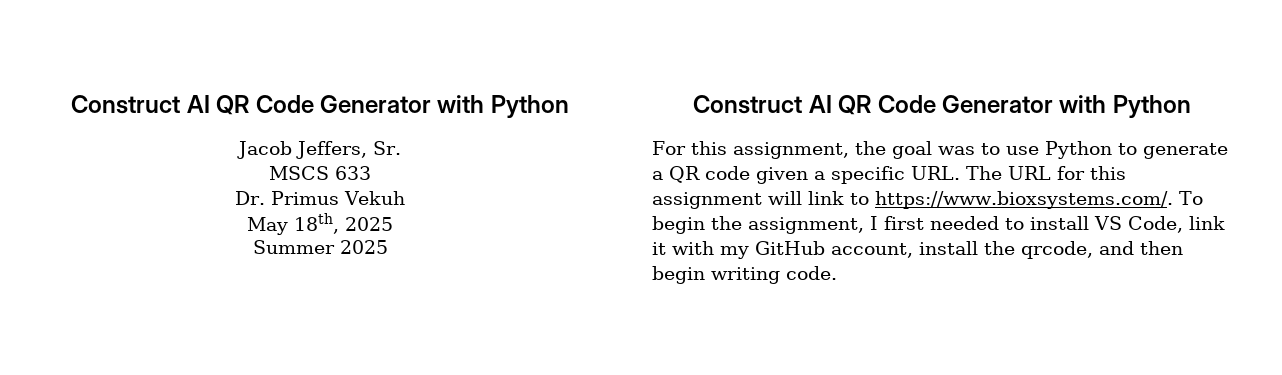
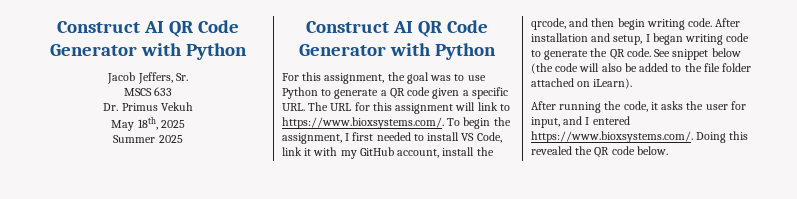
(837, 273) none -> [715,18,741,27] [531,33,750,45] [531,48,741,60] [531,63,752,74] [531,78,633,89] [531,101,746,113] [531,116,630,128] [531,131,749,143] [531,146,668,158] After installation and setup, I began writing code to generate the QR code. See snippet below (the code will also be added to the file folder attached on iLearn). // After running the code, it asks the user for input, and I entered https://www.bioxsystems.com/. Doing this revealed the QR code below.

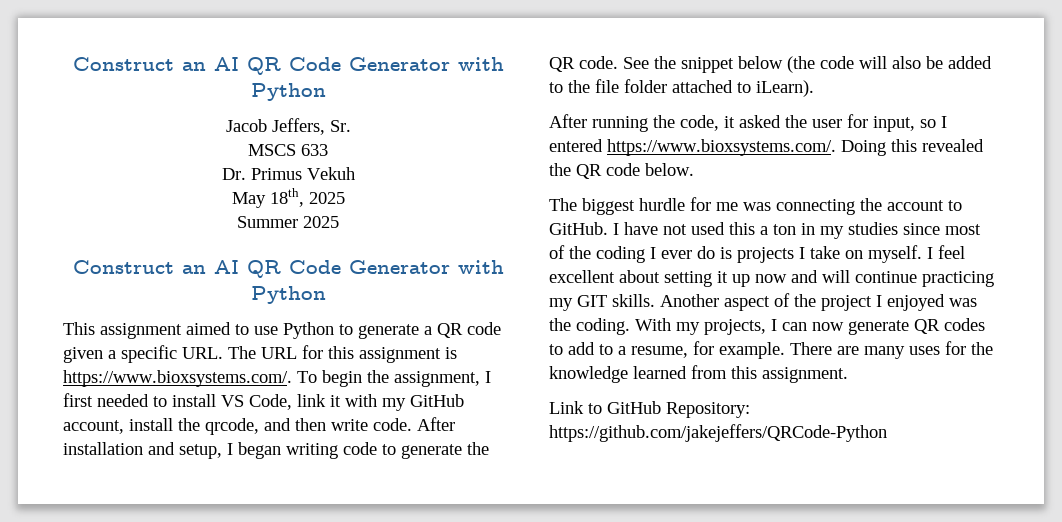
[57,21,141,33] Construct -> [72,57,206,71] Construct an
[393,20,488,37] [299,43,496,60] [282,72,452,84] AI QR Code Generator with Python // For this assignment, the goal was -> [181,260,504,278] [250,286,326,304] [63,322,231,339] an AI QR Code Generator with Python // This assignment aimed
[455,102,510,111] will link to -> [445,347,457,359] is
[617,18,685,30] begin writing -> [331,419,368,431] write
(671, 53) none -> [654,56,676,69] the
[577,81,591,87] on -> [737,82,751,93] to
[661,101,684,110] asks -> [739,115,781,128] asked
[563,116,583,125] and -> [920,119,936,128] so
(668, 150) none -> [549,197,962,215] [549,222,981,239] [549,245,965,263] [549,270,994,287] [549,293,977,311] [549,318,985,335] [549,341,993,359] [549,365,848,383] [549,401,750,418] [549,424,887,442] // The biggest hurdle for me was connecting the account to GitHub. I have not used this a ton in my studies since most of the coding I ever do is projects I take on myself. I feel excellent about setting it up now and will continue practicing my GIT skills. Another aspect of the project I enjoyed was the coding. With my projects, I can now generate QR codes to add to a resume, for example. There are many uses for the knowledge learned from this assignment. // Link to GitHub Repository: https://github.com/jakejeffers/QRCode-Python

